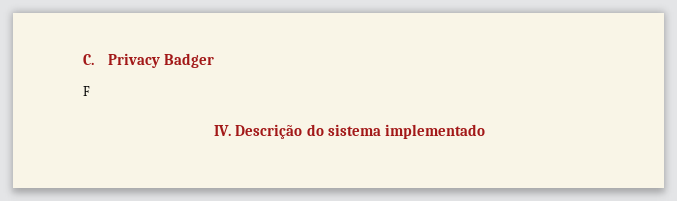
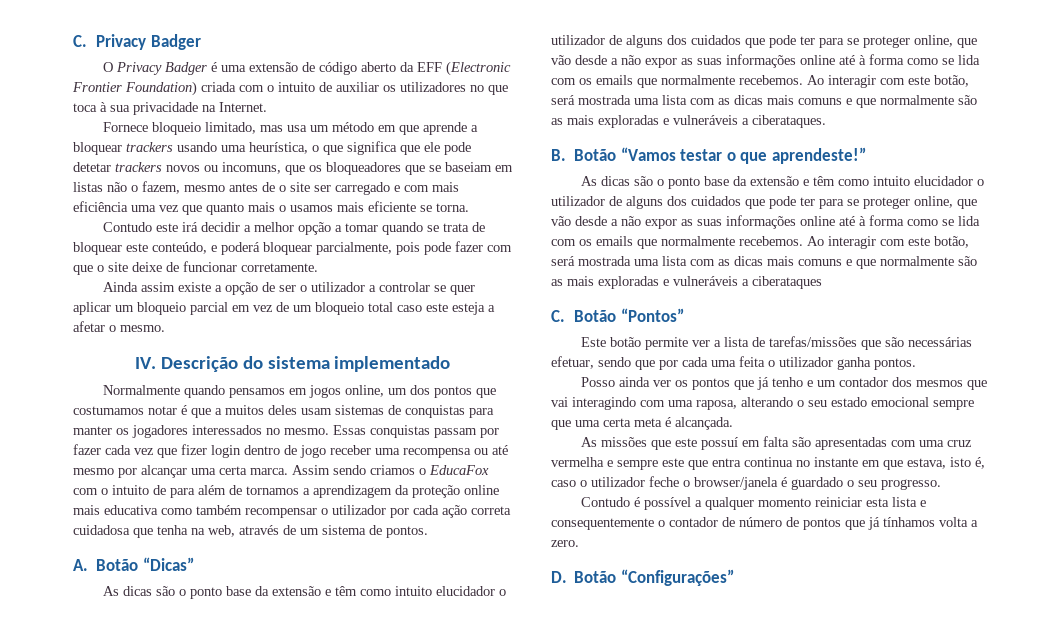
[83,86,90,96] F -> [103,61,512,76] [72,81,508,96] [73,102,267,115] [103,122,479,135] [73,141,471,155] [73,162,513,175] [73,181,459,195] [73,201,469,215] [103,222,486,235] [73,241,512,255] [73,261,318,275] [103,282,476,295] [73,302,495,315] [73,321,165,332] O Privacy Badger é uma extensão de código aberto da EFF (Electronic Frontier Foundation) criada com o intuito de auxiliar os utilizadores no que toca à sua privacidade na Internet. // Fornece bloqueio limitado, mas usa um método em que aprende a bloquear trackers usando uma heurística, o que significa que ele pode detetar trackers novos ou incomuns, que os bloqueadores que se baseiam em listas não o fazem, mesmo antes de o site ser carregado e com mais eficiência uma vez que quanto mais o usamos mais eficiente se torna. // Contudo este irá decidir a melhor opção a tomar quando se trata de bloquear este conteúdo, e poderá bloquear parcialmente, pois pode fazer com que o site deixe de funcionar corretamente. // Ainda assim existe a opção de ser o utilizador a controlar se quer aplicar um bloqueio parcial em vez de um bloqueio total caso este esteja a afetar o mesmo.
(485, 131) none -> [103,385,497,398] [73,405,494,418] [73,425,499,438] [73,444,508,458] [73,465,489,478] [73,485,499,498] [73,505,511,518] [73,525,428,538] [73,557,194,571] [103,586,507,599] [551,35,977,48] [551,54,980,68] [551,75,969,88] [551,95,977,108] [551,115,826,128] [551,147,867,164] [581,176,985,189] [551,196,977,209] [551,215,980,229] [551,236,969,249] [551,256,977,269] [551,276,822,289] [551,308,684,322] [581,336,973,350] [551,356,916,370] [581,377,988,390] [551,397,974,410] [551,417,733,430] [581,436,973,450] [551,457,985,470] [551,476,941,490] [581,497,927,510] [551,517,978,530] [551,540,579,547] [551,569,734,586] // Normalmente quando pensamos em jogos online, um dos pontos que costumamos notar é que a muitos deles usam sistemas de conquistas para manter os jogadores interessados no mesmo. Essas conquistas passam por fazer cada vez que fizer login dentro de jogo receber uma recompensa ou até mesmo por alcançar uma certa marca. Assim sendo criamos o EducaFox com o intuito de para além de tornamos a aprendizagem da proteção online mais educativa como também recompensar o utilizador por cada ação correta cuidadosa que tenha na web, através de um sistema de pontos. // A. Botão “Dicas” // As dicas são o ponto base da extensão e têm como intuito elucidador o utilizador de alguns dos cuidados que pode ter para se proteger online, que vão desde a não expor as suas informações online até à forma como se lida com os emails que normalmente recebemos. Ao interagir com este botão, será mostrada uma lista com as dicas mais comuns e que normalmente são as mais exploradas e vulneráveis a ciberataques. // B. Botão “Vamos testar o que aprendeste!” // As dicas são o ponto base da extensão e têm como intuito elucidador o utilizador de alguns dos cuidados que pode ter para se proteger online, que vão desde a não expor as suas informações online até à forma como se lida com os emails que normalmente recebemos. Ao interagir com este botão, será mostrada uma lista com as dicas mais comuns e que normalmente são as mais exploradas e vulneráveis a ciberataques // C. Botão “Pontos” // Este botão permite ver a lista de tarefas/missões que são necessárias efetuar, sendo que por cada uma feita o utilizador ganha pontos. // Posso ainda ver os pontos que já tenho e um contador dos mesmos que vai interagindo com uma raposa, alterando o seu estado emocional sempre que uma certa meta é alcançada. // As missões que este possuí em falta são apresentadas com uma cruz vermelha e sempre este que entra continua no instante em que estava, isto é, caso o utilizador feche o browser/janela é guardado o seu progresso. // Contudo é possível a qualquer momento reiniciar esta lista e consequentemente o contador de número de pontos que já tínhamos volta a zero. // D. Botão “Configurações”

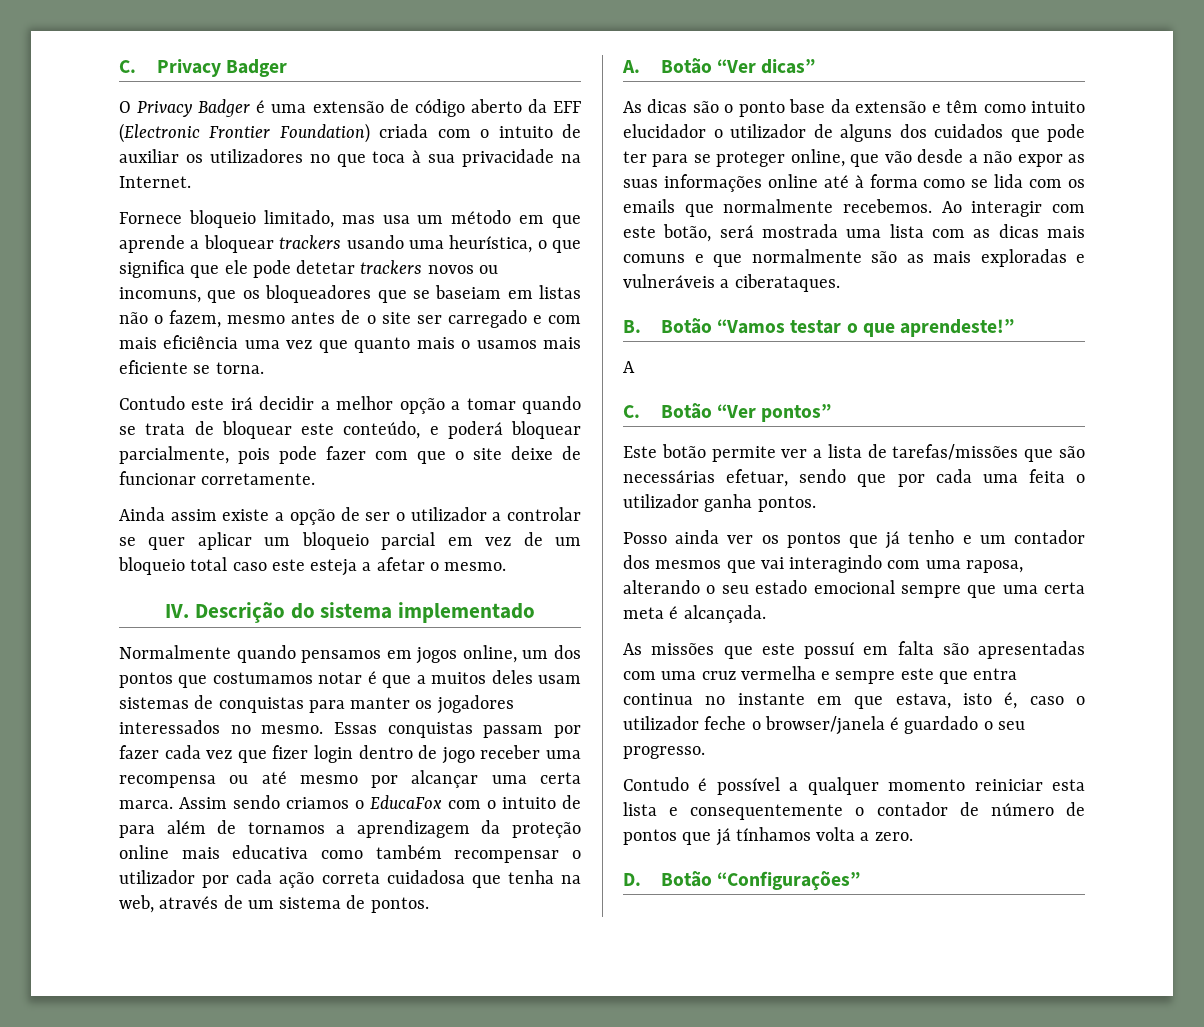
[142,557,194,571] “Dicas” -> [717,59,816,74] “Ver dicas”
[581,176,985,189] [551,196,977,209] [551,215,980,229] [551,236,969,249] [551,256,977,269] [551,276,822,289] As dicas são o ponto base da extensão e têm como intuito elucidador o utilizador de alguns dos cuidados que pode ter para se proteger online, que vão desde a não expor as suas informações online até à forma como se lida com os emails que normalmente recebemos. Ao interagir com este botão, será mostrada uma lista com as dicas mais comuns e que normalmente são as mais exploradas e vulneráveis a ciberataques -> [623,361,635,373] A
[620,308,684,322] “Pontos” -> [717,404,832,422] “Ver pontos”

